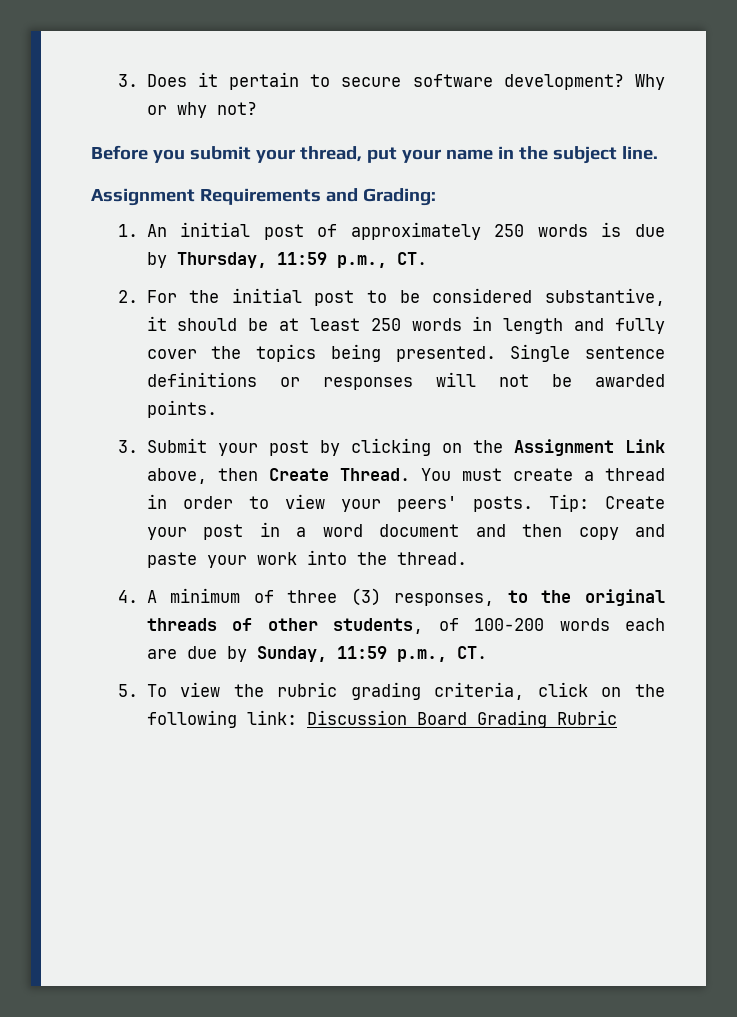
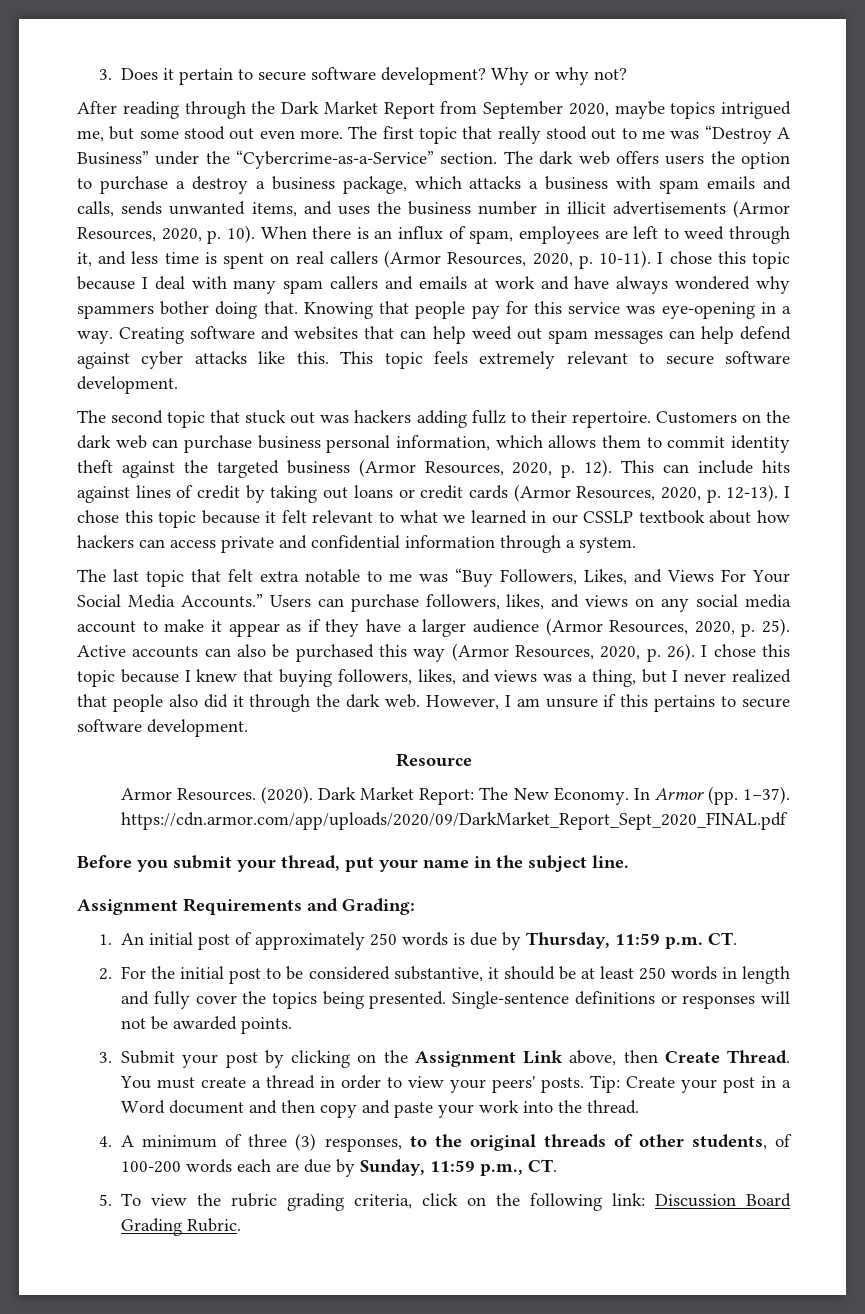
(257, 108) none -> [77,101,791,119] [77,125,791,144] [77,150,791,169] [77,176,792,194] [77,200,790,218] [77,225,790,244] [77,250,791,269] [77,276,791,294] [77,301,791,319] [77,326,791,344] [77,351,790,369] [77,376,178,394] [77,410,791,428] [77,435,790,453] [77,459,790,478] [77,484,790,503] [77,510,790,528] [77,535,636,553] [77,568,790,587] [77,594,791,612] [77,618,790,637] [77,643,791,662] [77,669,791,687] [77,694,790,712] [77,719,248,737] [395,753,472,767] [120,786,790,805] [120,812,788,830] // After reading through the Dark Market Report from September 2020, maybe topics intrigued me, but some stood out even more. The first topic that really stood out to me was “Destroy A Business” under the “Cybercrime-as-a-Service” section. The dark web offers users the option to purchase a destroy a business package, which attacks a business with spam emails and calls, sends unwanted items, and uses the business number in illicit advertisements (Armor Resources, 2020, p. 10). When there is an influx of spam, employees are left to weed through it, and less time is spent on real callers (Armor Resources, 2020, p. 10-11). I chose this topic because I deal with many spam callers and emails at work and have always wondered why spammers bother doing that. Knowing that people pay for this service was eye-opening in a way. Creating software and websites that can help weed out spam messages can help defend against cyber attacks like this. This topic feels extremely relevant to secure software development. // The second topic that stuck out was hackers adding fullz to their repertoire. Customers on the dark web can purchase business personal information, which allows them to commit identity theft against the targeted business (Armor Resources, 2020, p. 12). This can include hits against lines of credit by taking out loans or credit cards (Armor Resources, 2020, p. 12-13). I chose this topic because it felt relevant to what we learned in our CSSLP textbook about how hackers can access private and confidential information through a system. // The last topic that felt extra notable to me was “Buy Followers, Likes, and Views For Your Social Media Accounts.” Users can purchase followers, likes, and views on any social media account to make it appear as if they have a larger audience (Armor Resources, 2020, p. 25). Active accounts can also be purchased this way (Armor Resources, 2020, p. 26). I chose this topic because I knew that buying followers, likes, and views was a thing, but I never realized that people also did it through the dark web. However, I am unsure if this pertains to secure software development. // Resource // Armor Resources. (2020). Dark Market Report: The New Economy. In Armor (pp. 1–37). https://cdn.armor.com/app/uploads/2020/09/DarkMarket_Report_Sept_2020_FINAL.pdf
[336,255,387,268] p.m., -> [665,936,704,949] p.m.
[510,344,665,362] Single sentence -> [452,991,570,1009] Single-sentence
[322,524,363,537] word -> [121,1100,166,1114] Word
[556,710,617,725] Rubric -> [187,1218,242,1232] Rubric.

